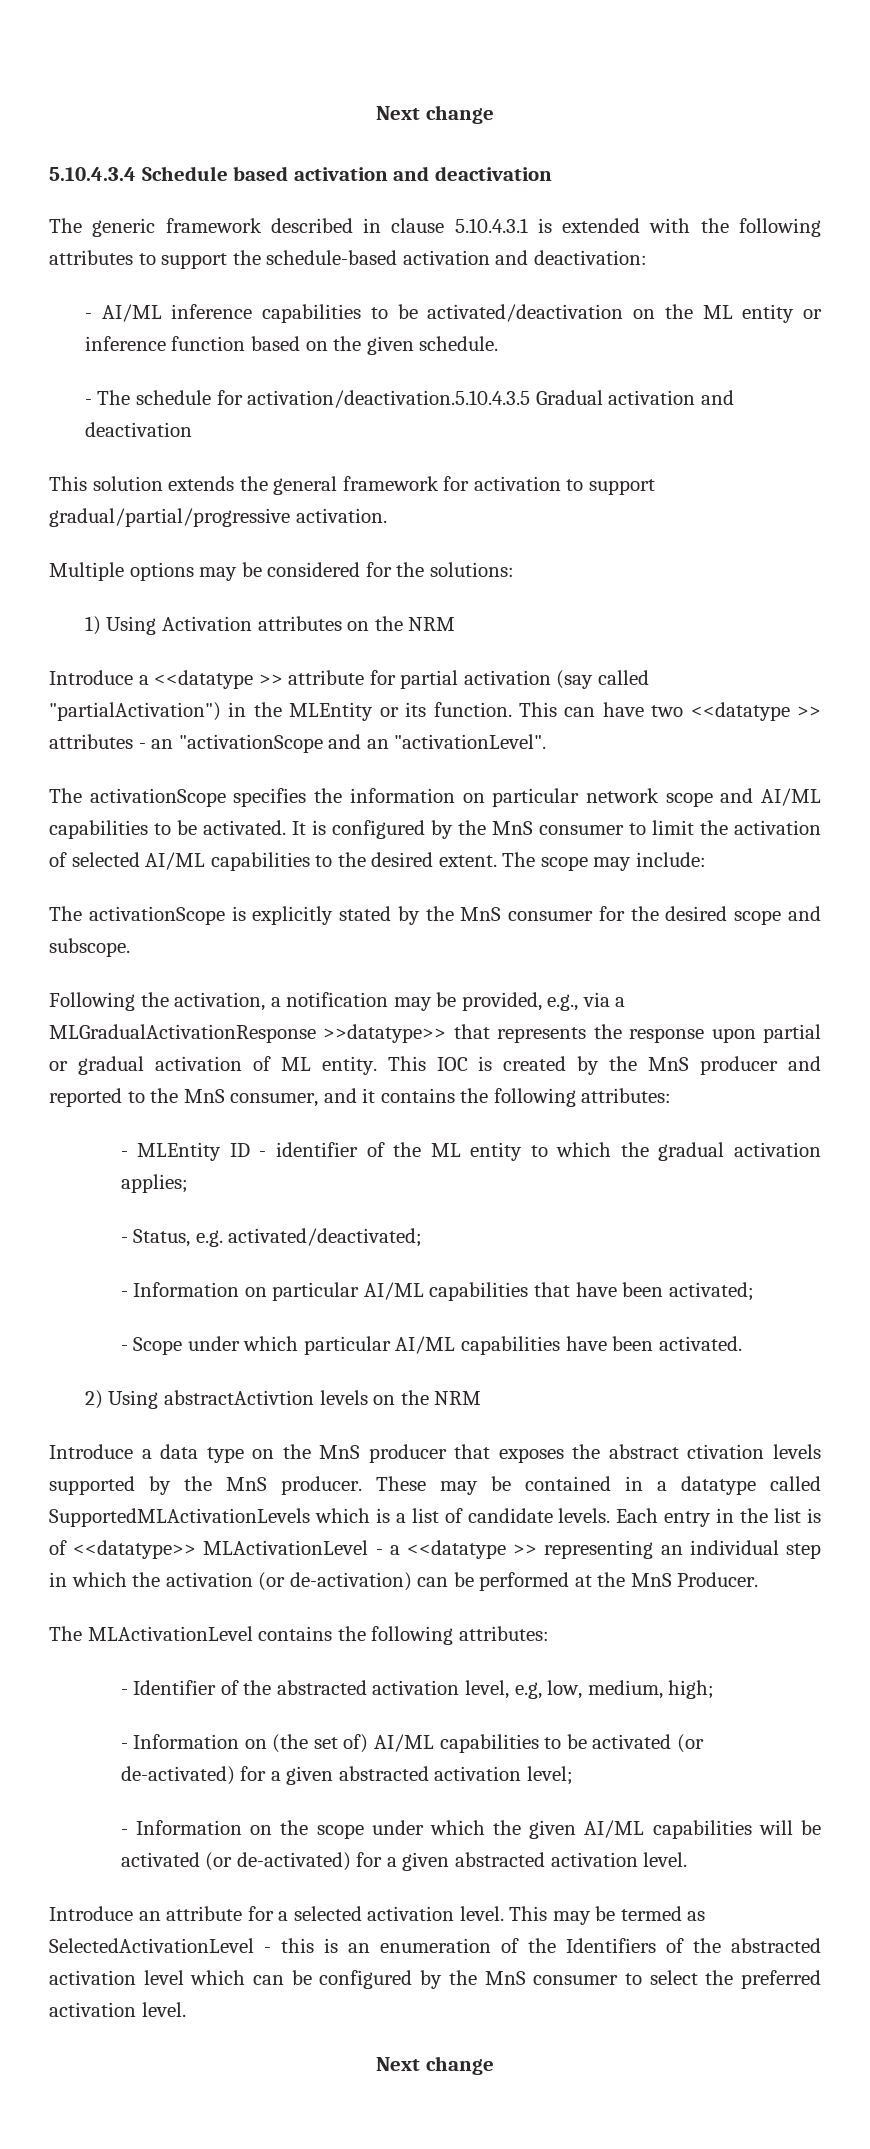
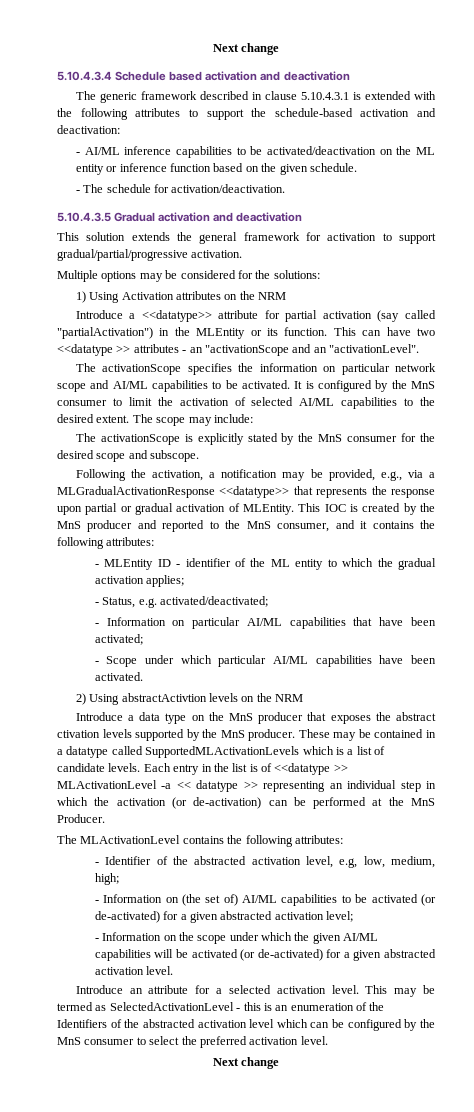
[247,390,531,408] activation/deactivation.5.10.4.3.5 -> [171,184,286,193] [57,212,111,222] activation/deactivation. // 5.10.4.3.5
[154,670,283,689] <<datatype >> -> [141,310,212,322] <<datatype>>
[323,1024,447,1043] >>datatype>> -> [219,486,290,498] <<datatype>>
[280,1056,377,1075] ML entity. -> [243,504,294,515] MLEntity.
[73,1540,506,1559] <<datatype>> MLActivationLevel - a <<datatype -> [274,763,348,775] [57,780,239,792] <<datatype >> MLActivationLevel -a << datatype

